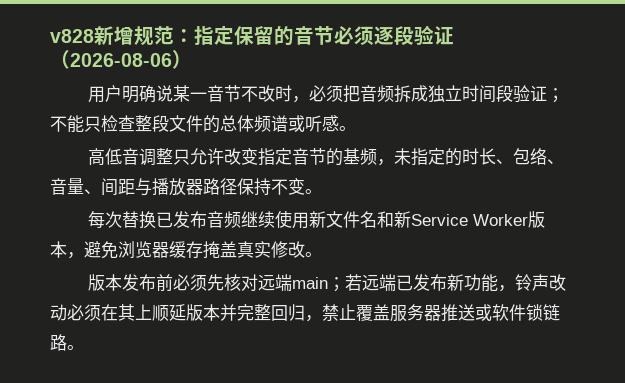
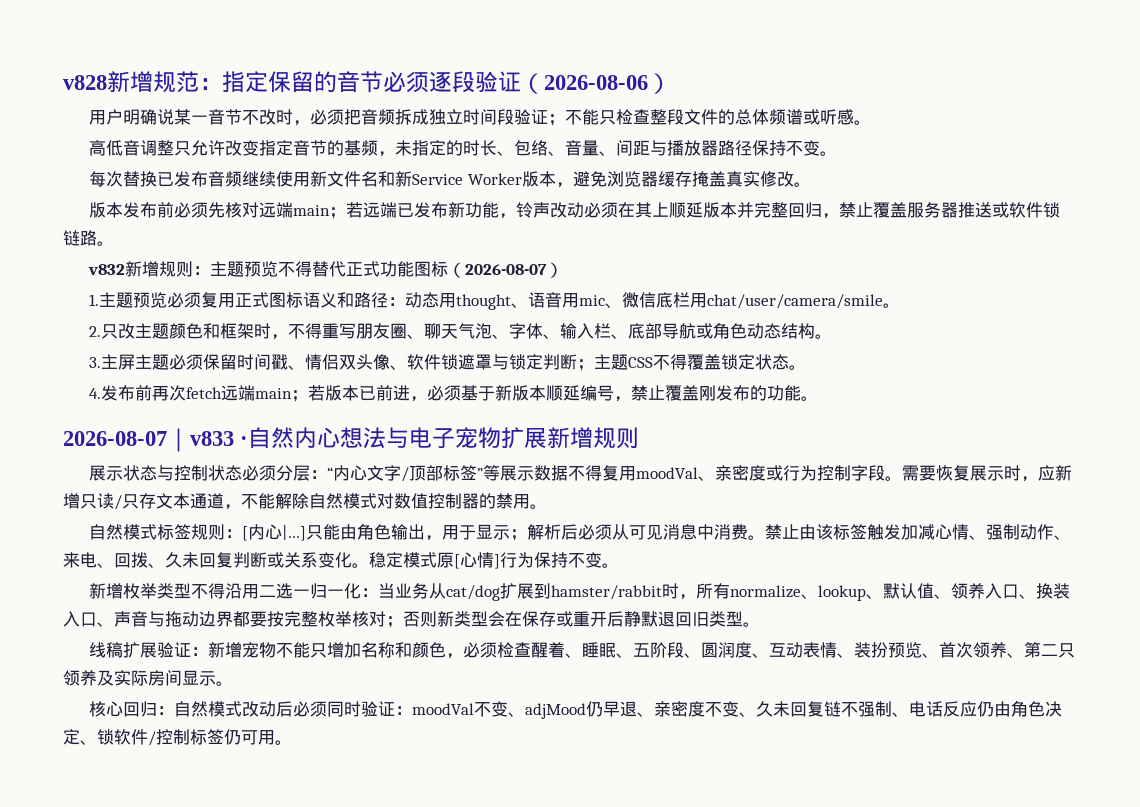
(84, 347) none -> [88,261,564,278] [89,292,901,310] [89,322,833,340] [89,354,807,371] [89,385,819,402] [63,427,640,452] [89,465,1073,482] [63,493,547,510] [89,523,1072,541] [63,552,619,569] [89,583,1071,601] [63,611,760,628] [89,642,1076,659] [63,670,233,686] [89,700,1063,719] [63,729,292,746] // v832新增规则：主题预览不得替代正式功能图标（2026-08-07） // 1.主题预览必须复用正式图标语义和路径：动态用thought、语音用mic、微信底栏用chat/user/camera/smile。 // 2.只改主题颜色和框架时，不得重写朋友圈、聊天气泡、字体、输入栏、底部导航或角色动态结构。 // 3.主屏主题必须保留时间戳、情侣双头像、软件锁遮罩与锁定判断；主题CSS不得覆盖锁定状态。 // 4.发布前再次fetch远端main；若版本已前进，必须基于新版本顺延编号，禁止覆盖刚发布的功能。 // 2026-08-07｜v833 ·自然内心想法与电子宠物扩展新增规则 // 展示状态与控制状态必须分层：“内心文字/顶部标签”等展示数据不得复用moodVal、亲密度或行为控制字段。需要恢复展示时，应新增只读/只存文本通道，不能解除自然模式对数值控制器的禁用。 // 自然模式标签规则：[内心|…]只能由角色输出，用于显示；解析后必须从可见消息中消费。禁止由该标签触发加减心情、强制动作、来电、回拨、久未回复判断或关系变化。稳定模式原[心情]行为保持不变。 // 新增枚举类型不得沿用二选一归一化：当业务从cat/dog扩展到hamster/rabbit时，所有normalize、lookup、默认值、领养入口、换装入口、声音与拖动边界都要按完整枚举核对；否则新类型会在保存或重开后静默退回旧类型。 // 线稿扩展验证：新增宠物不能只增加名称和颜色，必须检查醒着、睡眠、五阶段、圆润度、互动表情、装扮预览、首次领养、第二只领养及实际房间显示。 // 核心回归：自然模式改动后必须同时验证：moodVal不变、adjMood仍早退、亲密度不变、久未回复链不强制、电话反应仍由角色决定、锁软件/控制标签仍可用。

